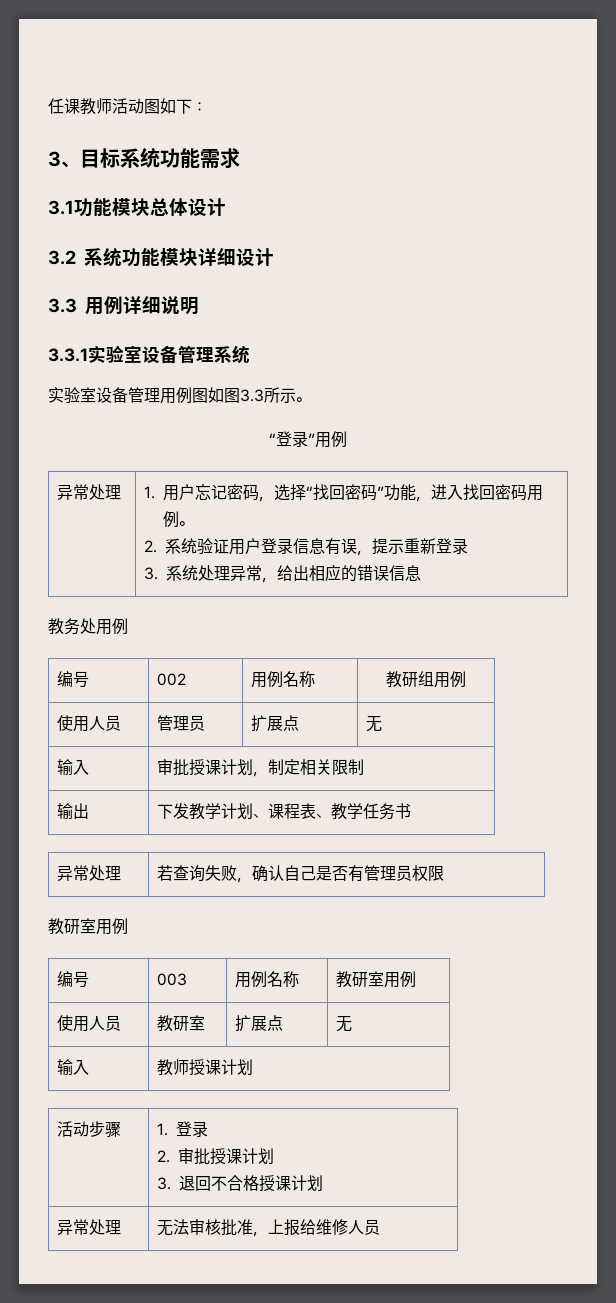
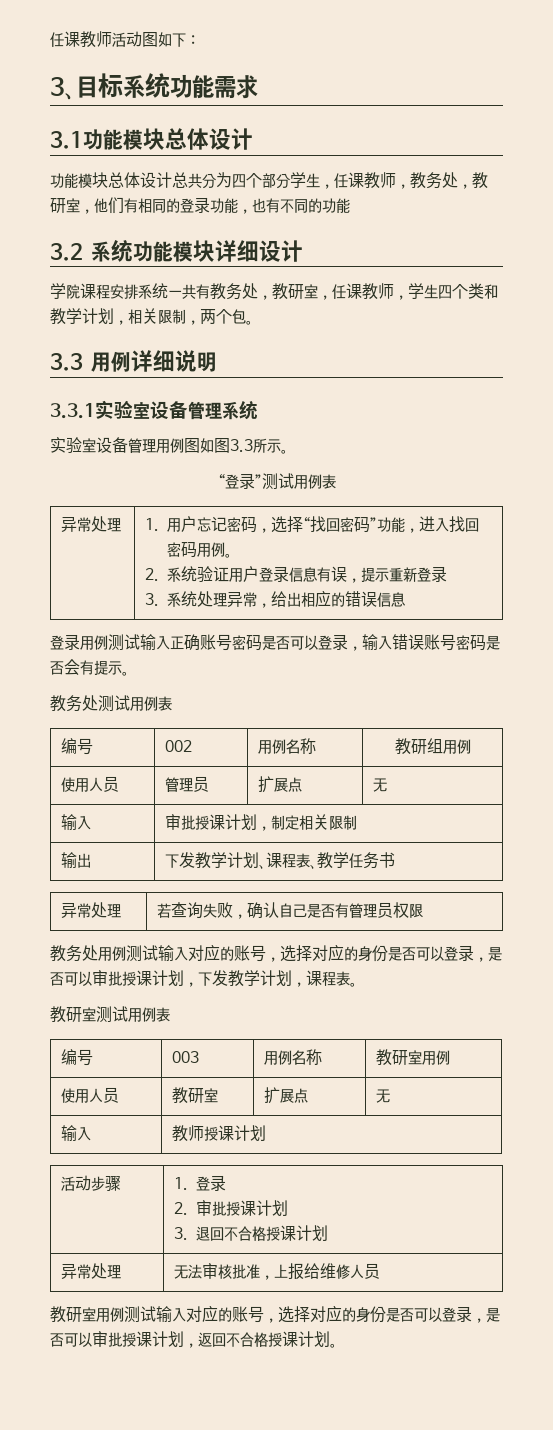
(226, 207) none -> [50,172,488,189] [50,197,350,214] // 功能模块总体设计总共分为四个部分学生，任课教师，教务处，教研室，他们有相同的登录功能，也有不同的功能
(274, 257) none -> [50,283,498,300] [50,308,253,325] // 学院课程安排系统一共有教务处，教研室，任课教师，学生四个类和教学计划，相关限制，两个包。
[315,431,347,448] 用例 -> [261,473,336,490] 测试用例表
[48,618,128,635] // 教务处用例 -> [50,634,500,651] [50,659,129,676] [50,695,172,712] // 登录用例测试输入正确账号密码是否可以登录，输入错误账号密码是否会有提示。 // 教务处测试用例表
[48,918,128,935] // 教研室用例 -> [50,944,502,962] [50,970,357,987] [50,1006,170,1023] // 教务处用例测试输入对应的账号，选择对应的身份是否可以登录，是否可以审批授课计划，下发教学计划，课程表。 // 教研室测试用例表
(381, 1227) none -> [50,1305,500,1323] [50,1331,337,1348] // 教研室用例测试输入对应的账号，选择对应的身份是否可以登录，是否可以审批授课计划，返回不合格授课计划。

